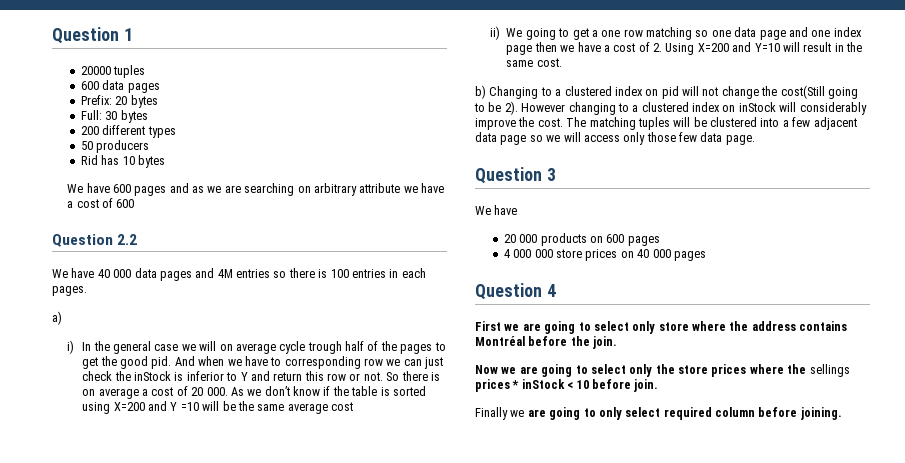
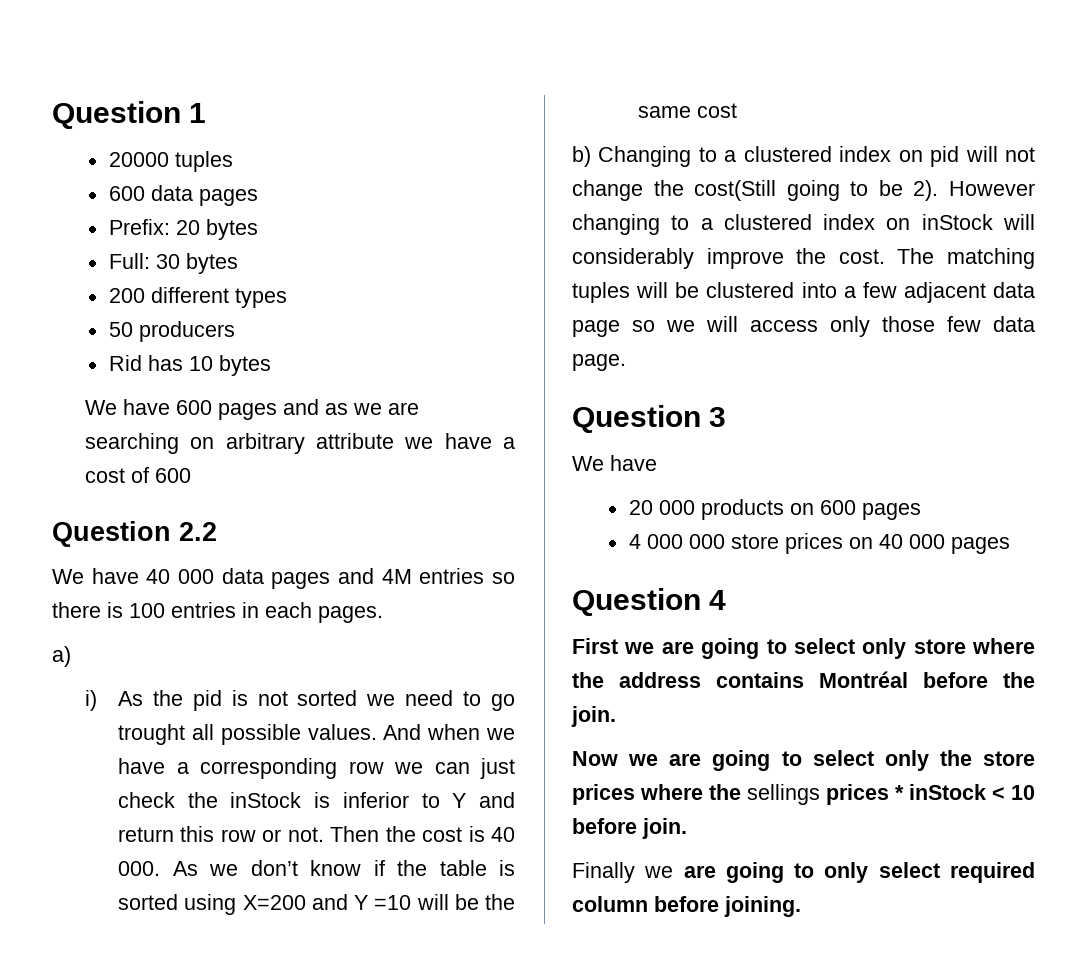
[82,341,446,354] [82,356,172,369] In the general case we will on average cycle trough half of the pages to get the good pid. -> [117,690,516,711] [117,724,377,745] As the pid is not sorted we need to go trought all possible values.
[270,357,282,366] to -> [176,762,189,774] a
[386,371,440,381] [82,386,204,399] So there is on average a cost of 20 -> [330,826,516,842] Then the cost is 40
[287,402,354,414] [490,26,862,40] [506,42,863,55] [506,58,562,67] average cost // ii) We going to get a one row matching so one data page and one index page then we have a cost of 2. Using X=200 and Y=10 will result in the same cost. -> [696,103,737,118] cost

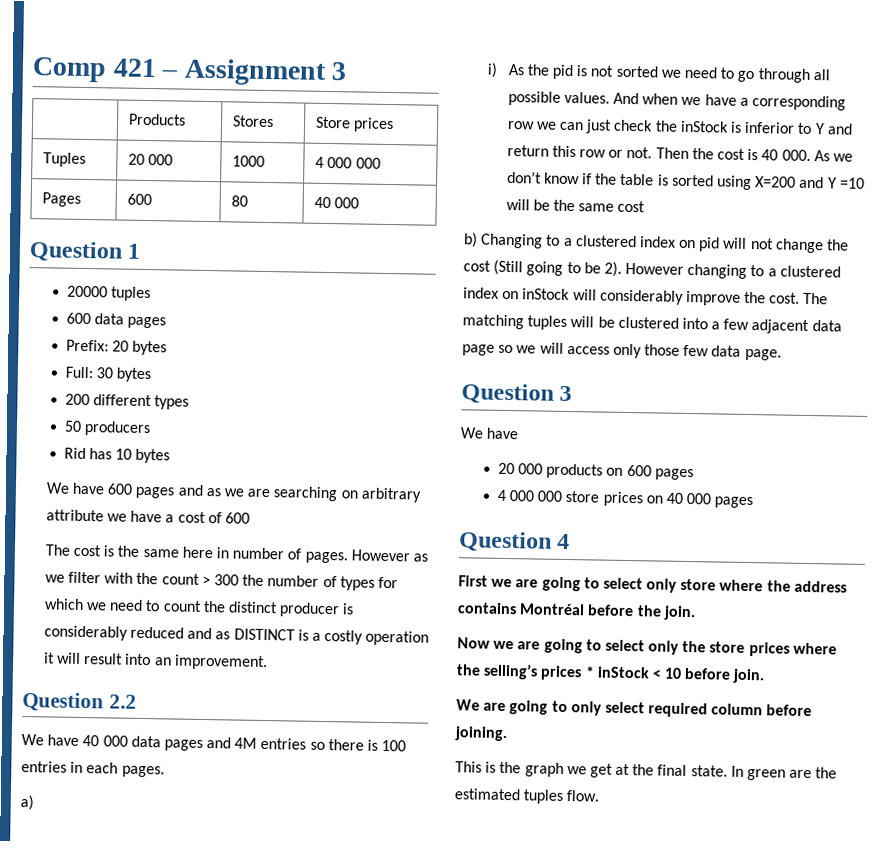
(52, 115) none -> [32,57,348,86] [128,113,187,126] [232,115,275,128] [315,116,395,133] [43,152,87,167] [128,153,174,166] [232,155,266,167] [315,156,381,169] [42,192,82,207] [127,193,153,206] [231,195,249,207] [314,196,360,209] Comp 421 – Assignment 3 // | Products | Stores | Store prices // Tuples | 20 000 | 1000 | 4 000 000 // Pages | 600 | 80 | 40 000 //
(191, 475) none -> [44,544,428,564] [44,571,398,591] [43,598,355,618] [43,625,430,646] [43,652,268,671] // The cost is the same here in number of pages. However as we filter with the count > 300 the number of types for which we need to count the distinct producer is considerably reduced and as DISTINCT is a costly operation it will result into an improvement.
[117,724,185,745] trought -> [757,68,811,83] through
[694,180,777,201] cost(Still -> [463,259,524,276] cost (Still
[747,784,820,805] sellings -> [483,663,539,680] selling’s
[572,862,674,883] Finally we -> [456,699,480,711] We
(801, 906) none -> [455,761,838,781] [454,788,601,804] // This is the graph we get at the final state. In green are the estimated tuples flow.

